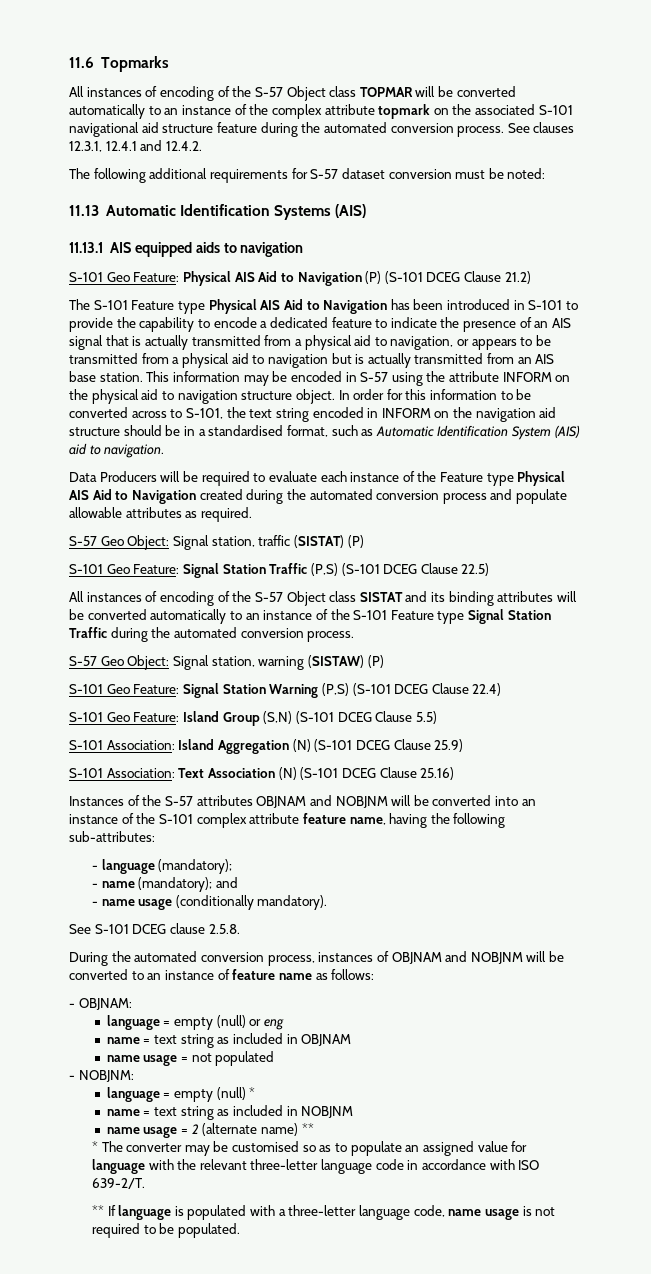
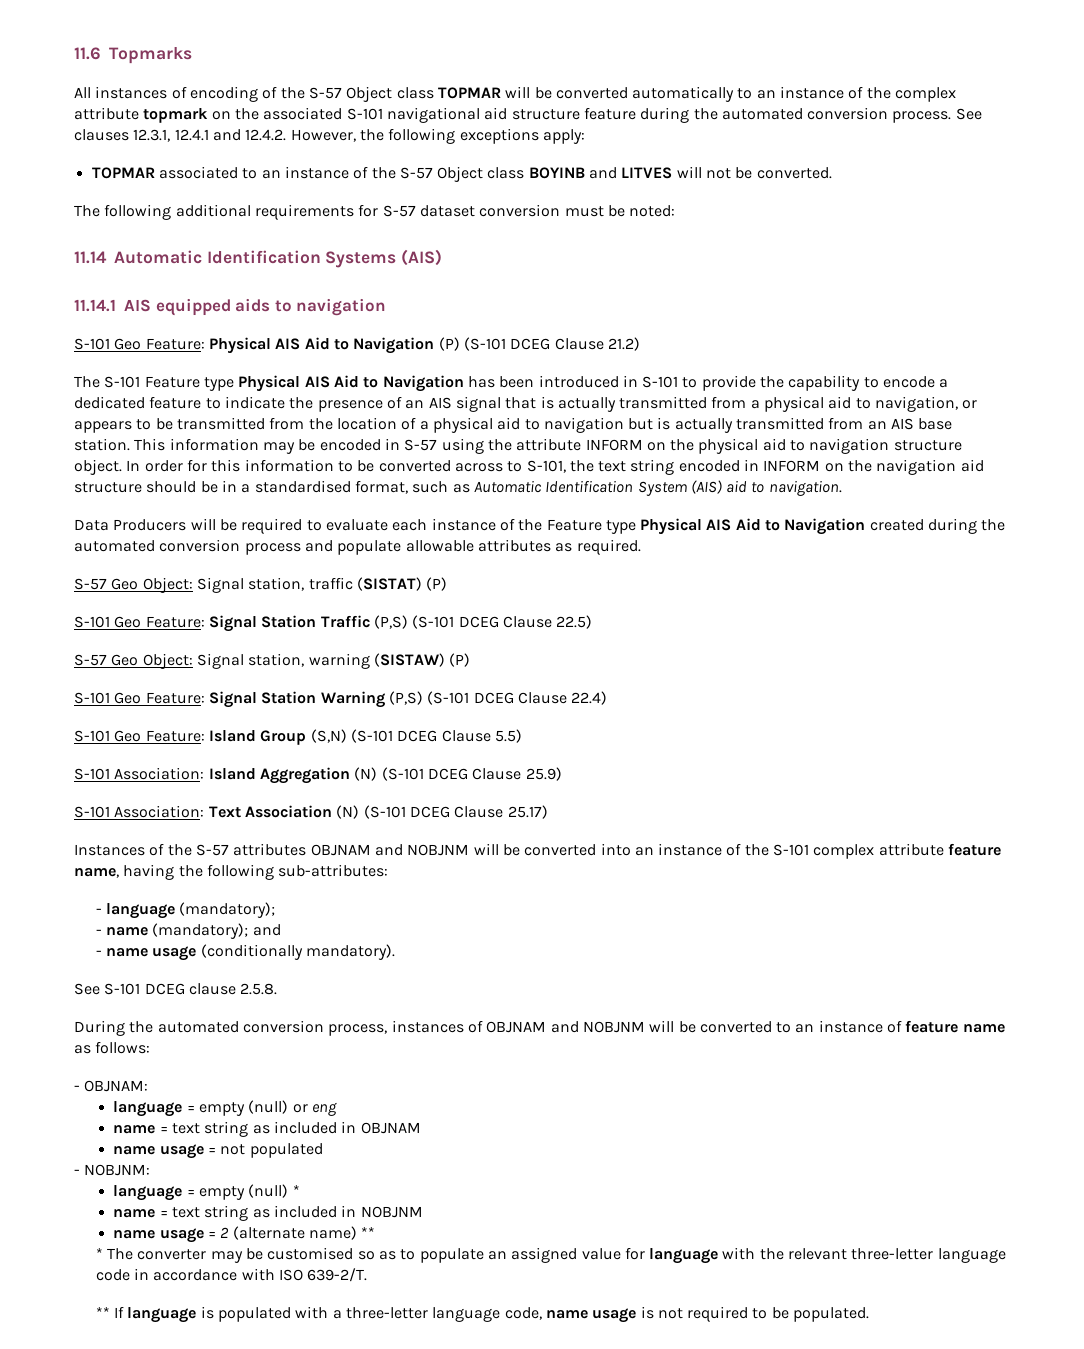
(202, 146) none -> [290,128,585,144] [91,166,832,182] However, the following exceptions apply: // TOPMAR associated to an instance of the S-57 Object class BOYINB and LITVES will not be converted.
[69,205,99,216] 11.13 -> [74,251,107,264] 11.14
[69,242,103,253] 11.13.1 -> [74,299,116,312] 11.14.1
(169, 358) none -> [308,417,417,430] the location of
[69,591,578,606] [69,609,551,624] [69,627,355,642] // All instances of encoding of the S-57 Object class SISTAT and its binding attributes will be converted automatically to an instance of the S-101 Feature type Signal Station Traffic during the automated conversion process. -> (593, 622) none
[420,767,455,780] 25.16) -> [507,805,548,819] 25.17)

